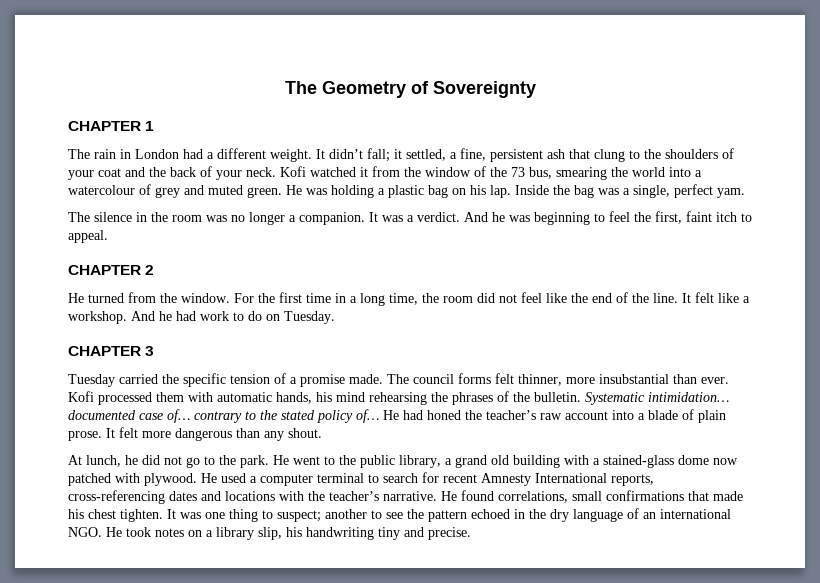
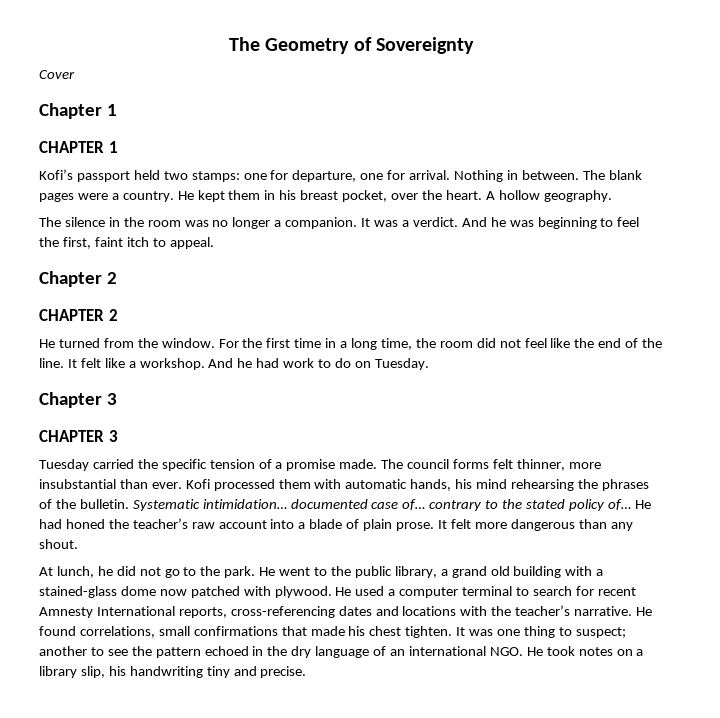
(536, 89) none -> [39,70,75,79] [39,103,117,119] // Cover // Chapter 1
[68,148,734,162] [68,166,702,180] [68,184,745,198] The rain in London had a different weight. It didn’t fall; it settled, a fine, persistent ash that clung to the shoulders of your coat and the back of your neck. Kofi watched it from the window of the 73 bus, smearing the world into a watercolour of grey and muted green. He was holding a plastic bag on his lap. Inside the bag was a single, perfect yam. -> [39,169,642,182] [39,190,612,202] Kofi’s passport held two stamps: one for departure, one for arrival. Nothing in between. The blank pages were a country. He kept them in his breast pocket, over the heart. A hollow geography.
(108, 236) none -> [39,271,117,287] // Chapter 2
(335, 317) none -> [39,392,117,408] // Chapter 3

